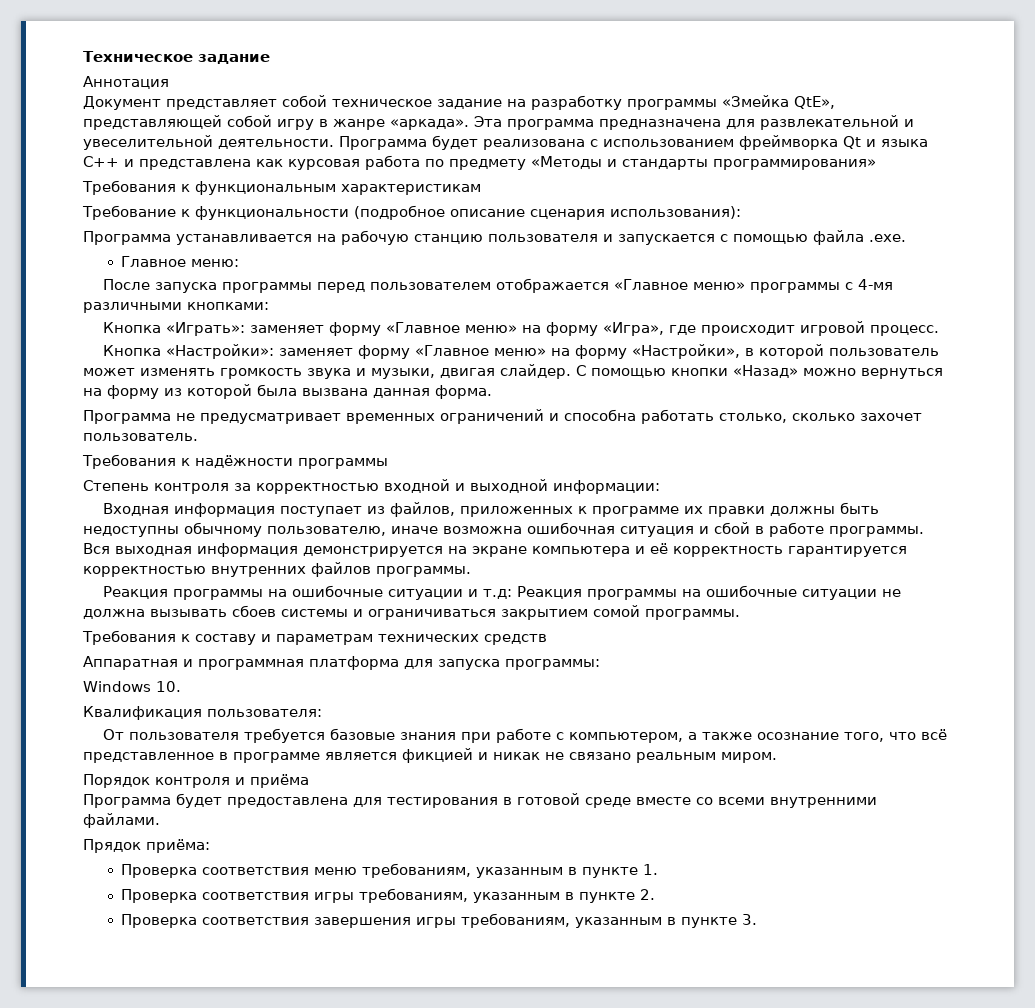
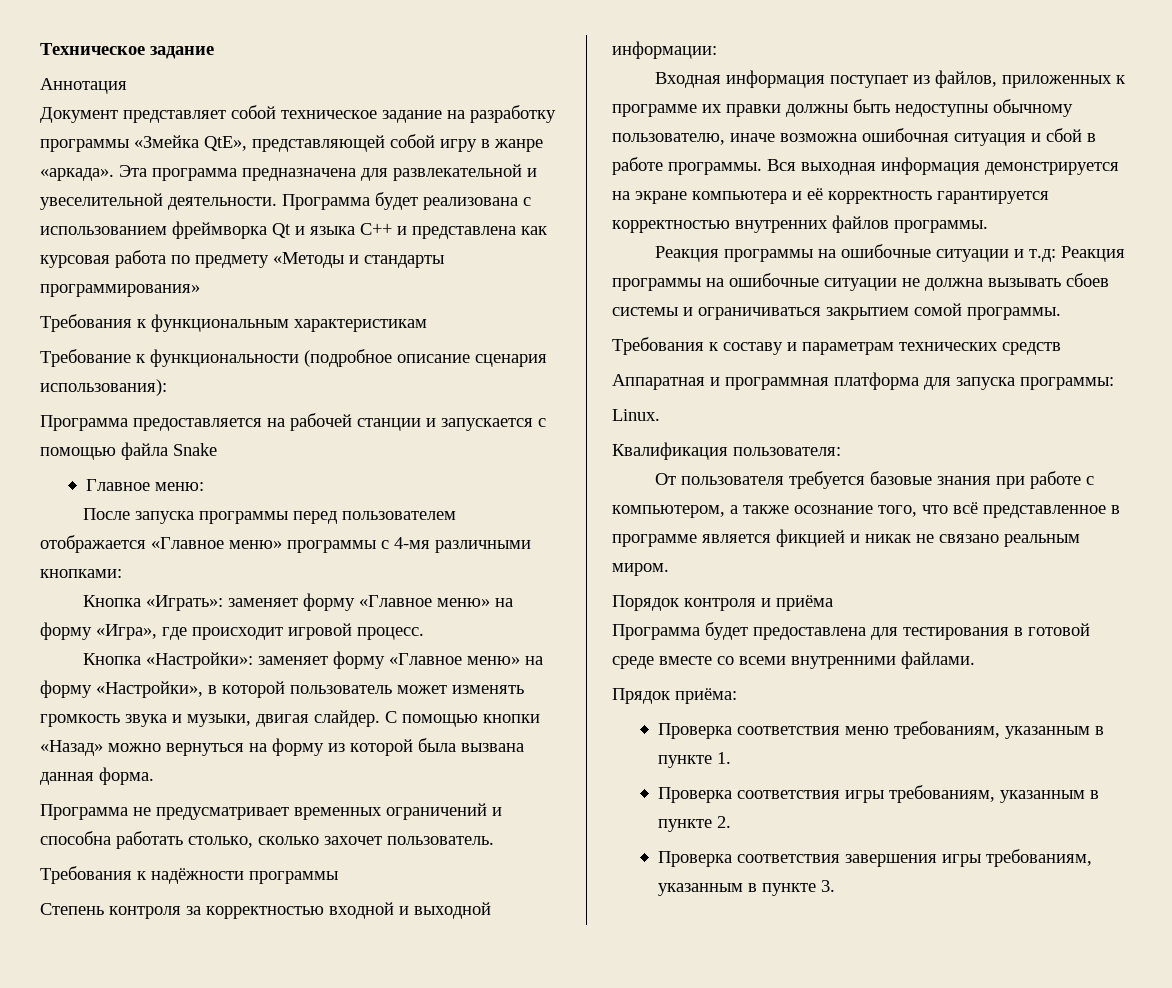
[176,230,598,245] устанавливается на рабочую станцию пользователя -> [133,413,421,431] предоставляется на рабочей станции
[869,234,906,242] .exe. -> [173,443,217,456] Snake
[83,681,181,692] Windows 10. -> [612,409,660,421] Linux.

